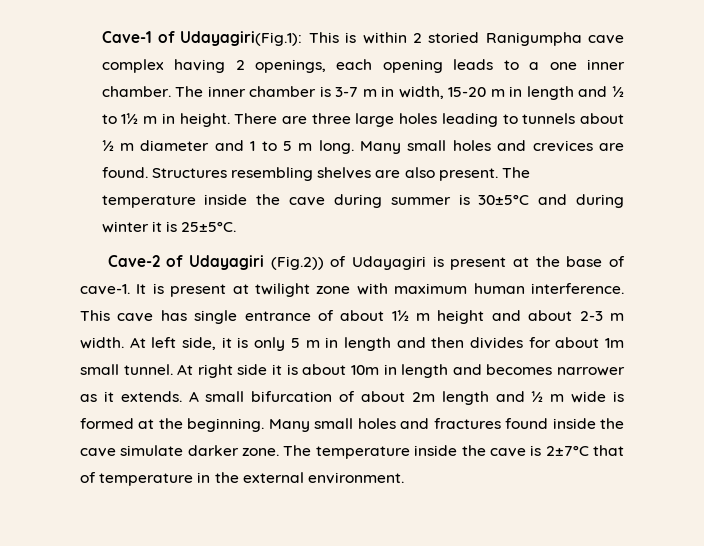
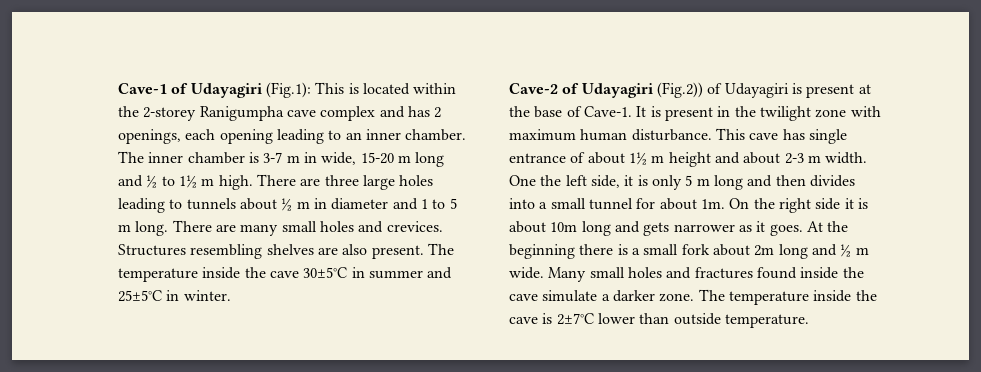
[180,31,480,46] Udayagiri(Fig.1): This is within 2 storied -> [190,82,457,98] [118,106,197,121] Udayagiri (Fig.1): This is located within the 2-storey
[174,59,226,73] having -> [379,106,430,118] and has
[453,59,577,70] leads to a one -> [277,129,362,144] leading to an
[398,86,444,99] width, -> [321,152,357,165] wide,
[509,86,574,100] in length -> [415,152,445,167] long
[161,113,230,127] in height. -> [218,175,253,190] high.
(135, 147) none -> [313,198,327,209] in
[360,140,624,154] [101,167,148,178] Many small holes and crevices are found. -> [172,220,443,236] There are many small holes and crevices.
[333,194,624,208] [101,221,237,233] during summer is 30±5°C and during winter it is 25±5°C. -> [303,267,453,279] [118,290,231,302] 30±5°C in summer and 25±5°C in winter.
[80,284,130,295] cave-1. -> [583,106,632,117] Cave-1.
[232,284,249,294] at -> [717,106,756,117] in the
[531,283,624,294] interference. -> [631,129,712,141] disturbance.
[129,337,146,348] At -> [509,175,562,186] One the
[325,337,391,351] in length -> [713,175,743,190] long
[528,337,624,348] [80,364,194,375] for about 1m small tunnel. At -> [509,198,775,210] into a small tunnel for about 1m. On the
[383,364,626,378] [80,391,356,402] in length and becomes narrower as it extends. A small bifurcation of -> [581,221,849,236] [509,244,710,259] long and gets narrower as it goes. At the beginning there is a small fork
[441,391,489,405] length -> [778,244,808,259] long
[571,391,624,403] [80,418,265,432] wide is formed at the beginning. -> [509,267,544,279] wide.
(184, 450) none -> [601,294,610,301] a
[593,445,625,456] [80,472,404,486] that of temperature in the external environment. -> [597,313,809,328] lower than outside temperature.

